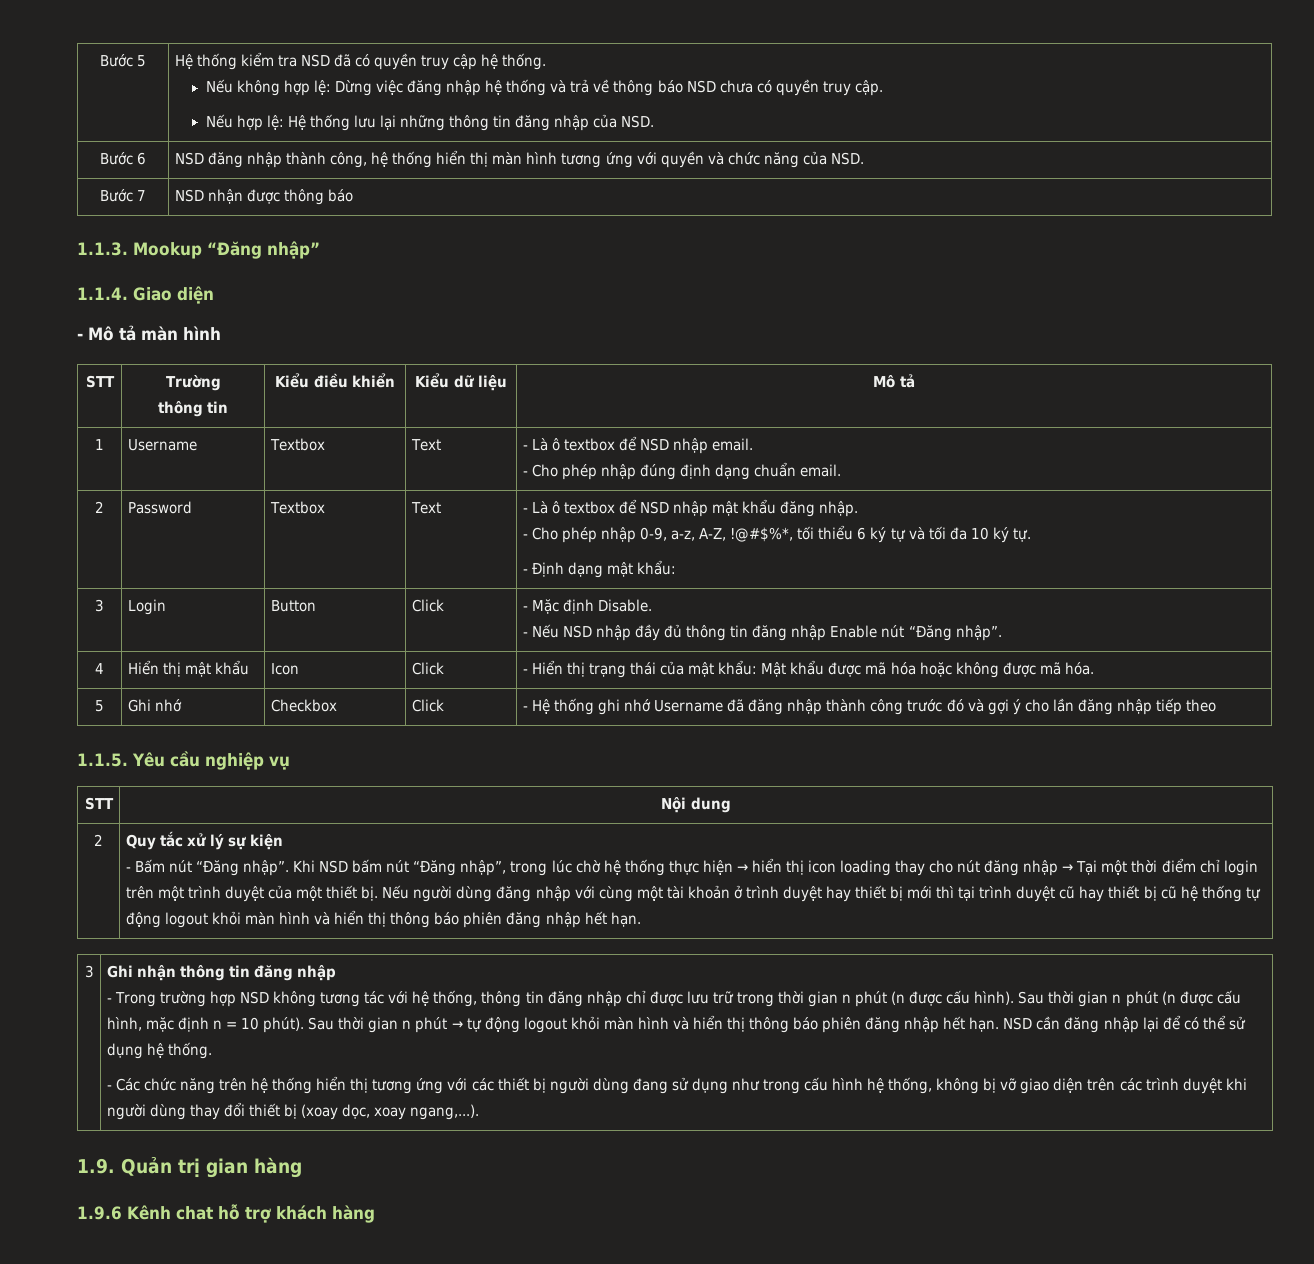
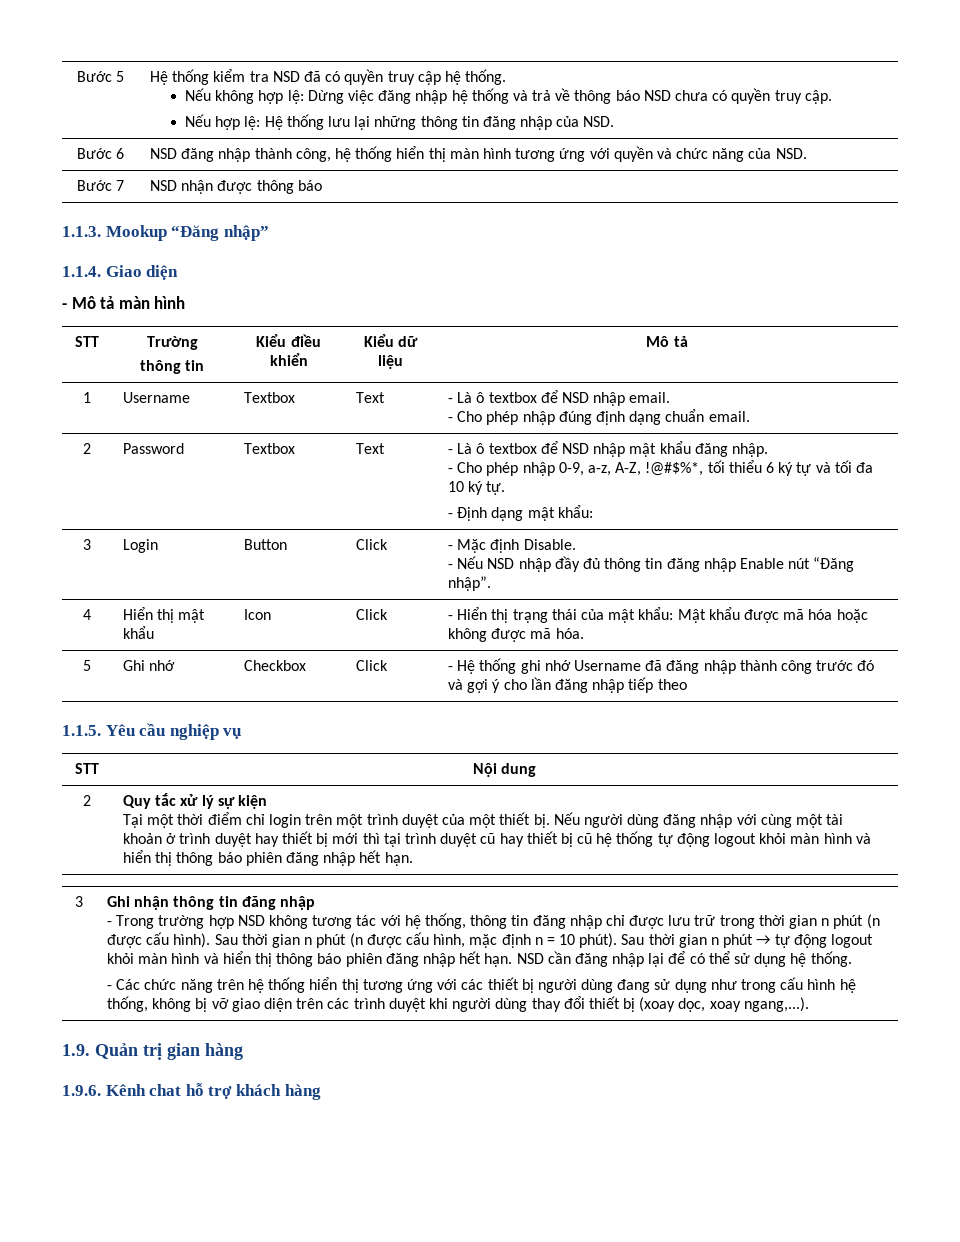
[125,858,1074,876] - Bấm nút “Đăng nhập”. Khi NSD bấm nút “Đăng nhập”, trong lúc chờ hệ thống thực hiện → hiển thị icon loading thay cho nút đăng nhập → -> (268, 802) none
[77,1206,122,1220] 1.9.6 -> [62,1085,101,1096] 1.9.6.

